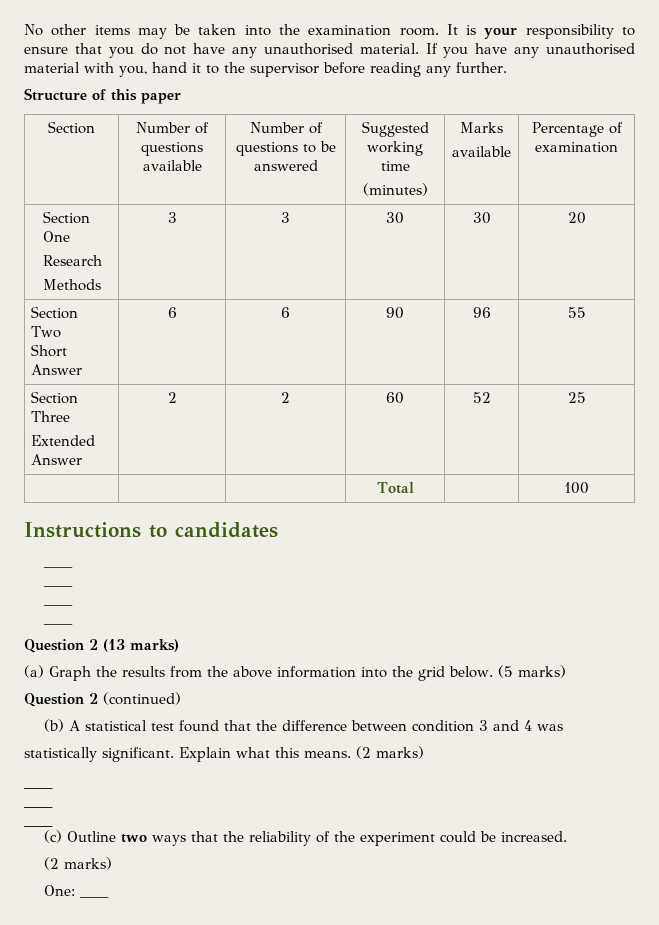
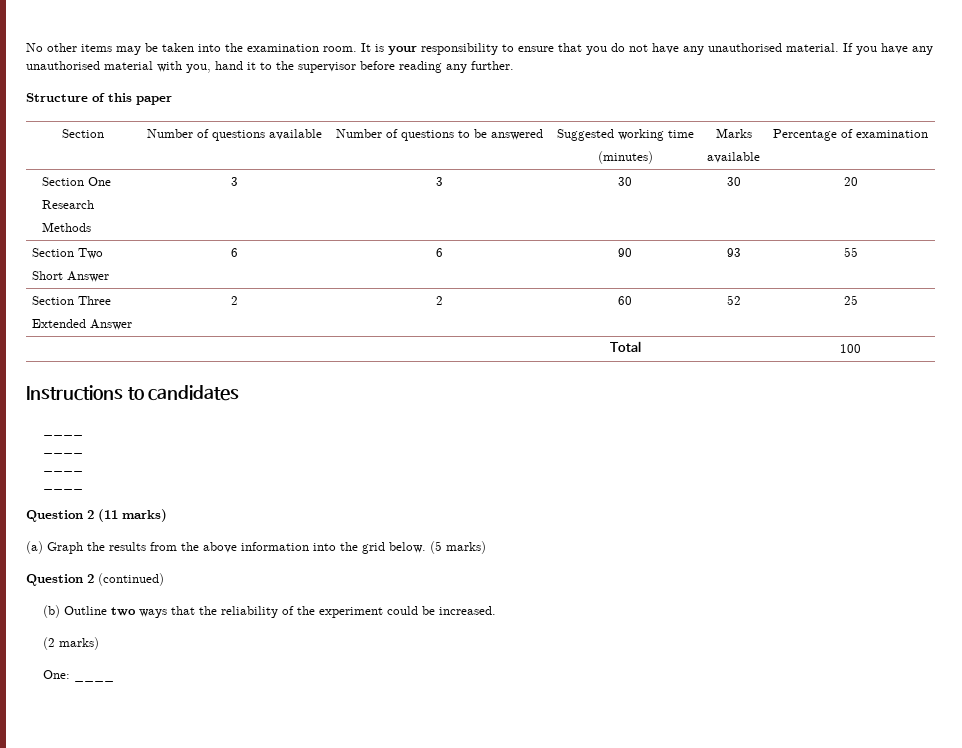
[472,307,491,318] 96 -> [726,248,741,257] 93
[103,639,125,652] (13 -> [98,509,118,522] (11
[68,720,563,732] [24,746,424,762] [24,785,53,789] [24,804,53,808] [24,823,53,827] [43,830,62,843] A statistical test found that the difference between condition 3 and 4 was // statistically significant. Explain what this means. (2 marks) // ____ // ____ // ____ // (c) -> (60, 611) none

